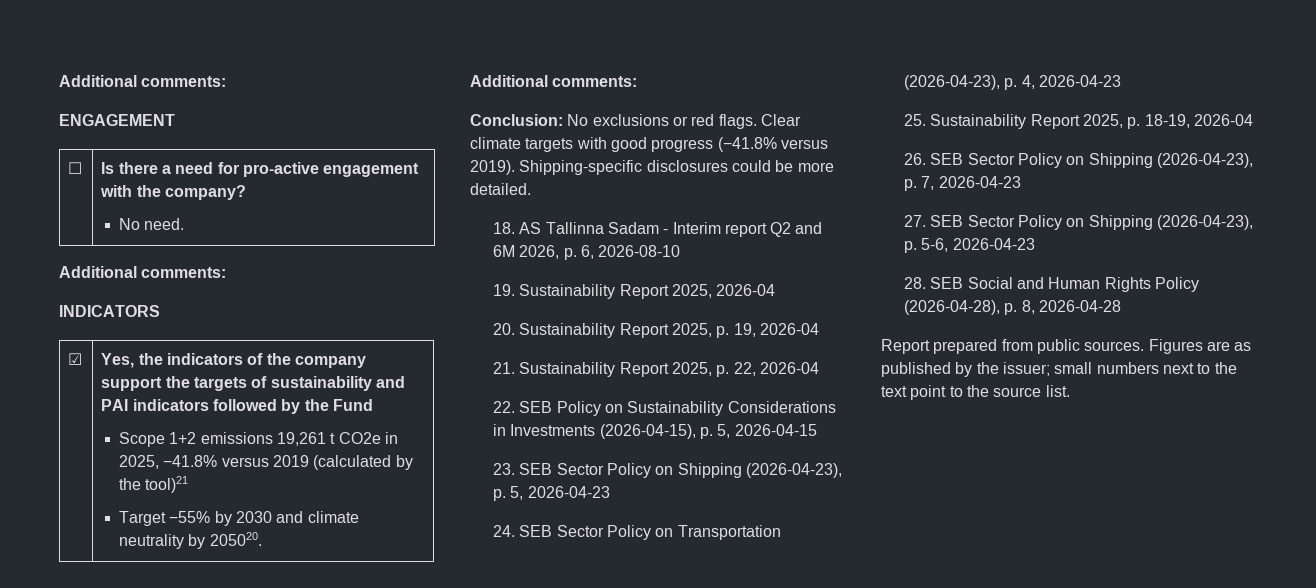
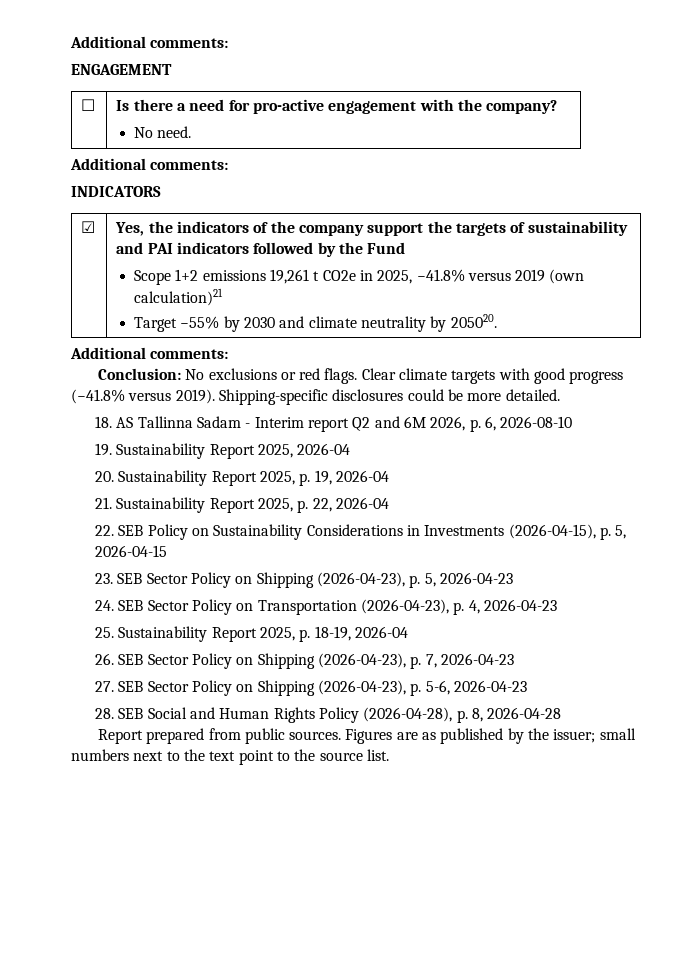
[313,455,413,470] [118,476,189,493] (calculated by the tool)21 -> [549,269,585,284] [133,288,223,306] (own calculation)21

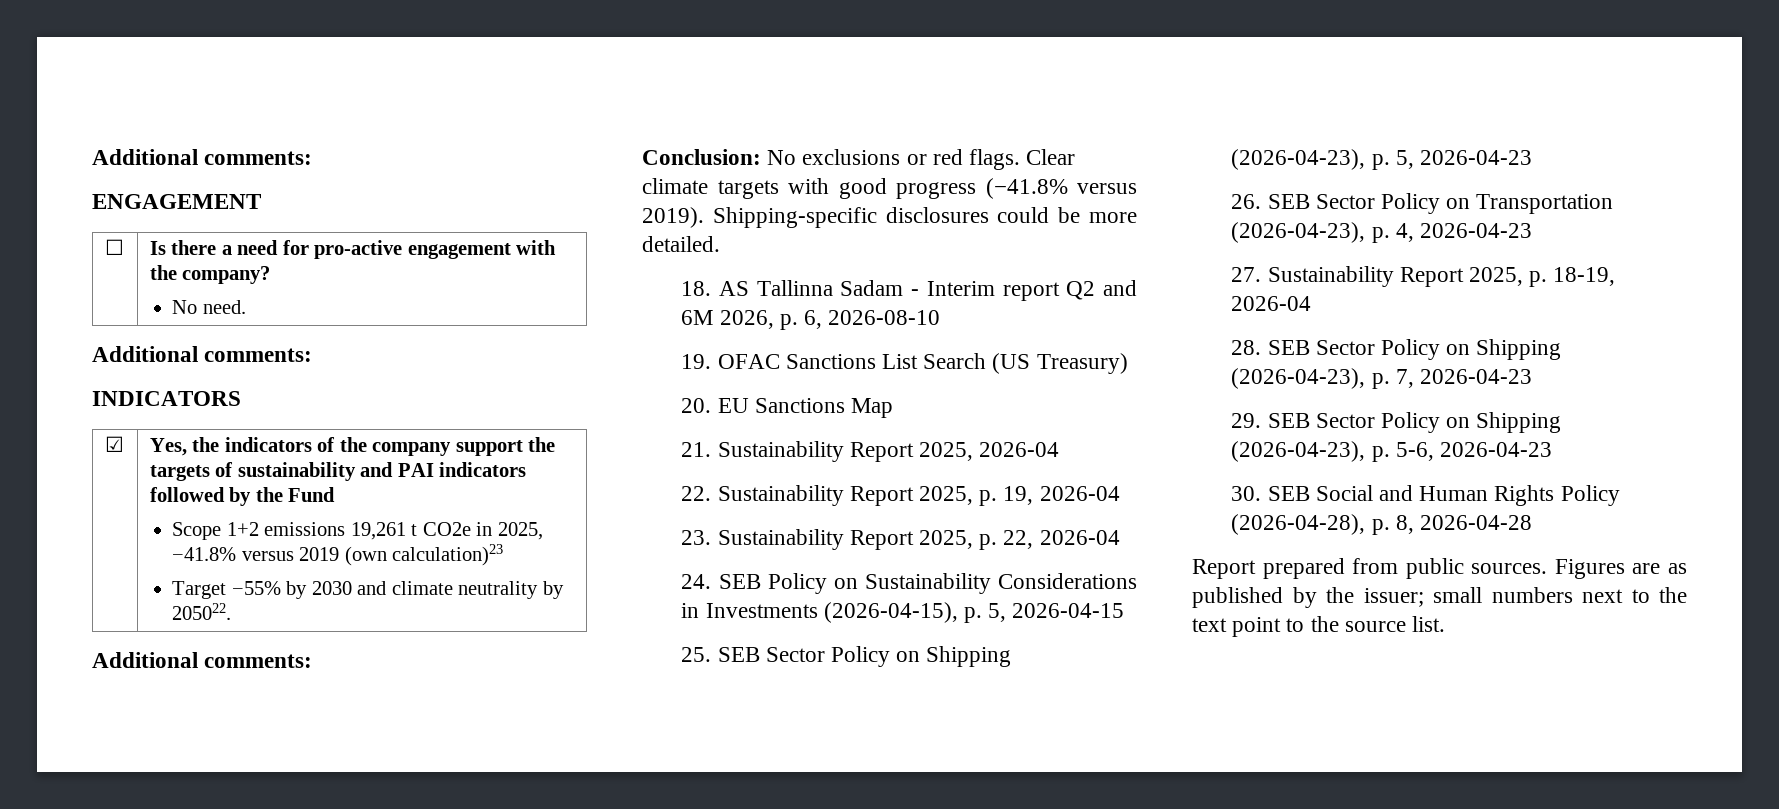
[133,288,223,306] calculation)21 -> [392,544,504,566] calculation)23
[450,314,497,328] 205020. -> [172,603,232,620] 205022.
(113, 449) none -> [717,353,1128,374] [681,398,893,418] [681,442,712,457] OFAC Sanctions List Search (US Treasury) // 20. EU Sanctions Map // 21.
[95,471,115,482] 20. -> [681,486,712,501] 22.
[95,497,113,509] 21. -> [681,530,712,545] 23.
[95,525,115,536] 22. -> [681,574,712,589] 24.
[95,573,114,584] 23. -> [681,647,712,662] 25.
[95,600,115,611] 24. -> [1231,194,1262,209] 26.
[95,627,115,638] 25. -> [1231,267,1262,282] 27.
[95,653,115,665] 26. -> [1231,340,1262,355] 28.
[95,681,115,692] 27. -> [1231,413,1262,428] 29.
[95,708,115,719] 28. -> [1231,486,1262,501] 30.

